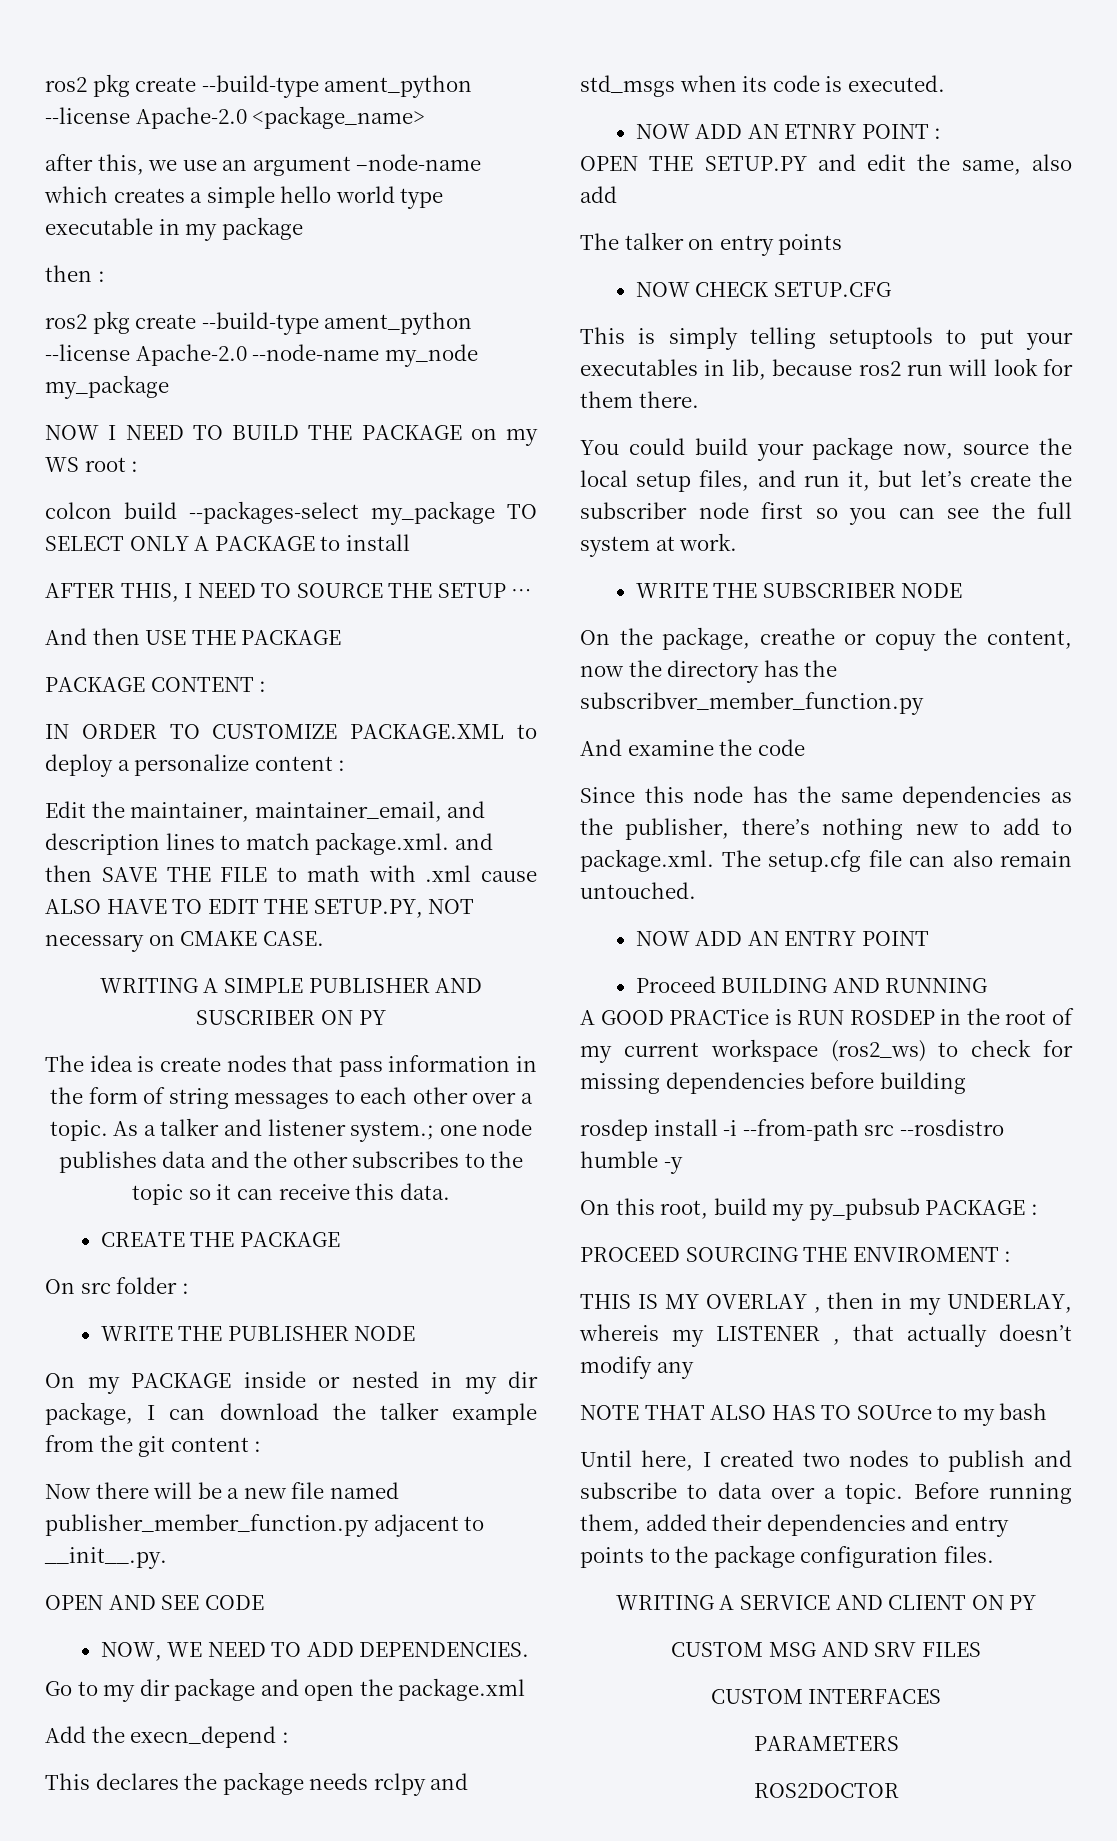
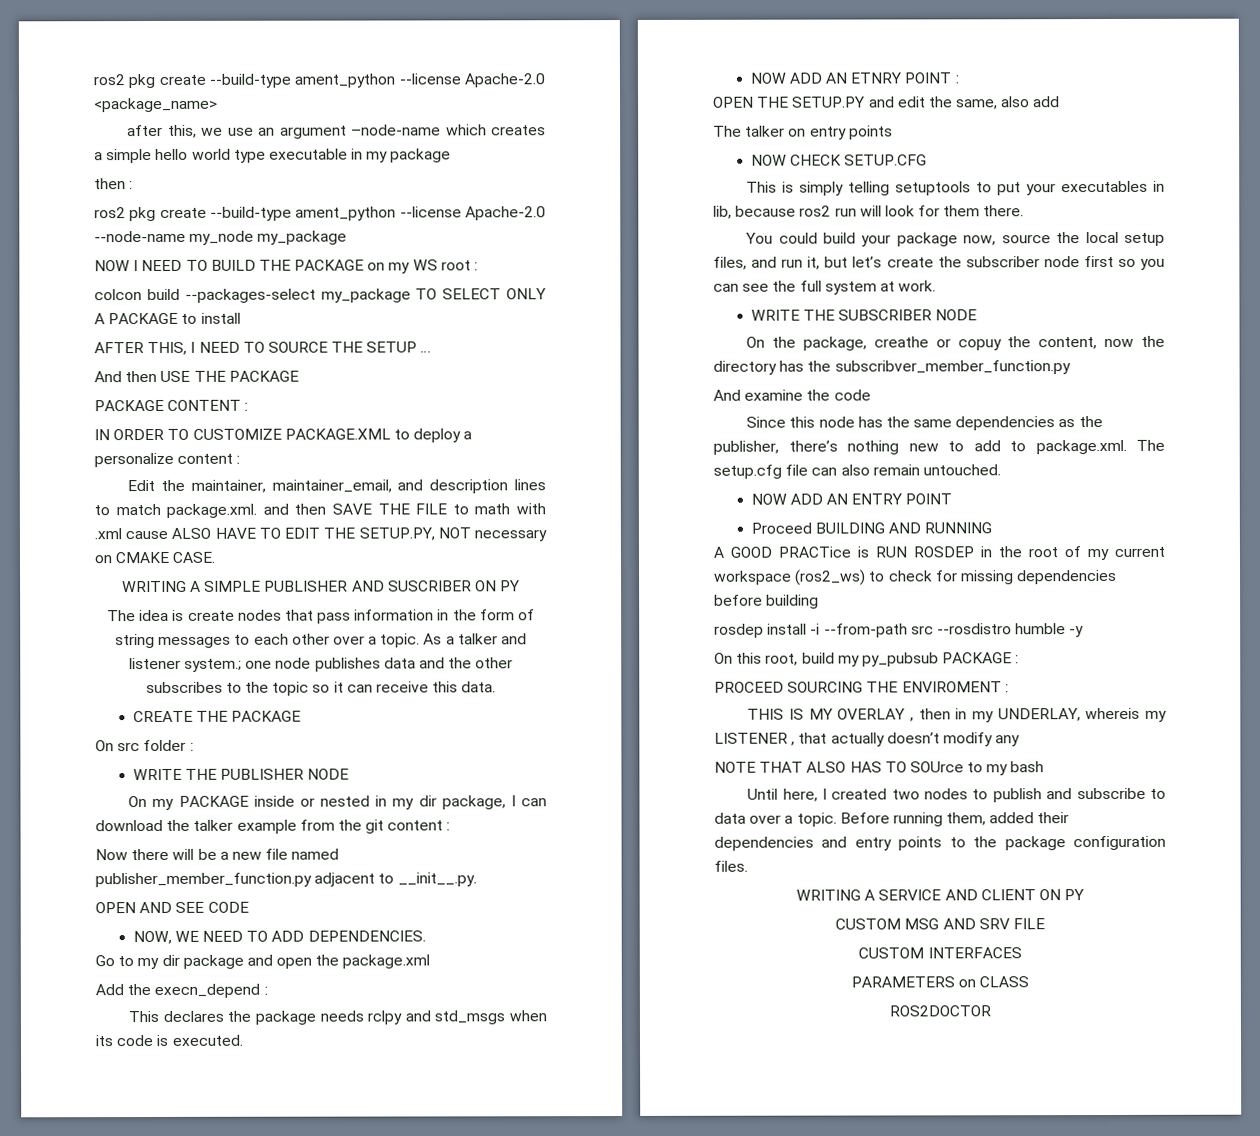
[921,1642,981,1657] FILES -> [1012,918,1045,930] FILE
(899, 1743) none -> [958,976,1030,988] on CLASS

